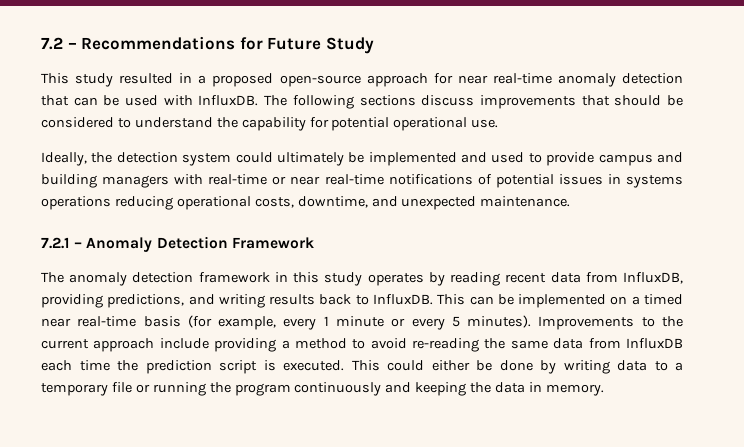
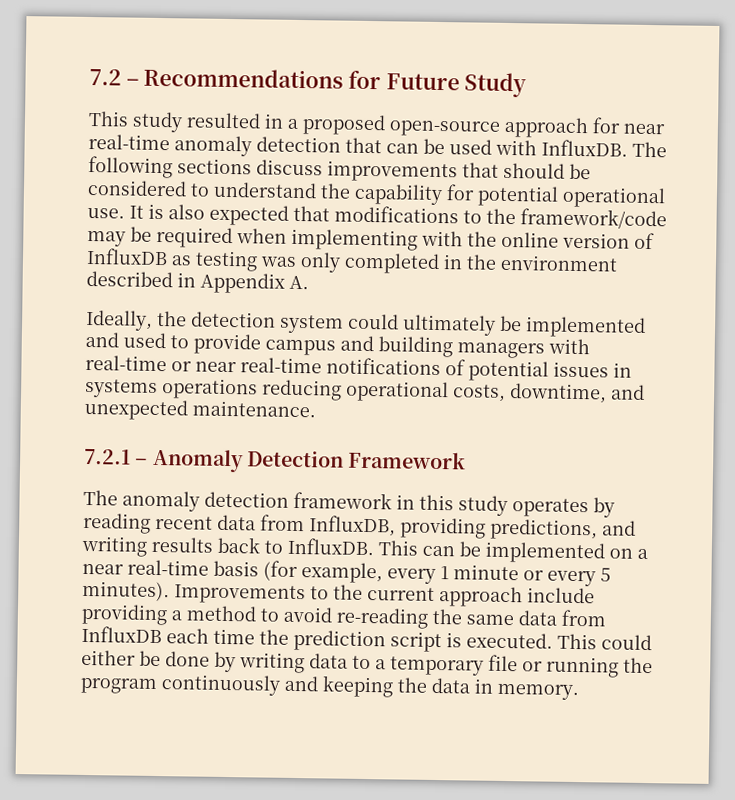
(499, 123) none -> [129,203,667,230] [87,226,655,251] [86,247,618,275] [86,270,309,294] It is also expected that modifications to the framework/code may be required when implementing with the online version of InfluxDB as testing was only completed in the environment described in Appendix A.
[644,294,684,305] timed -> (648, 554) none

